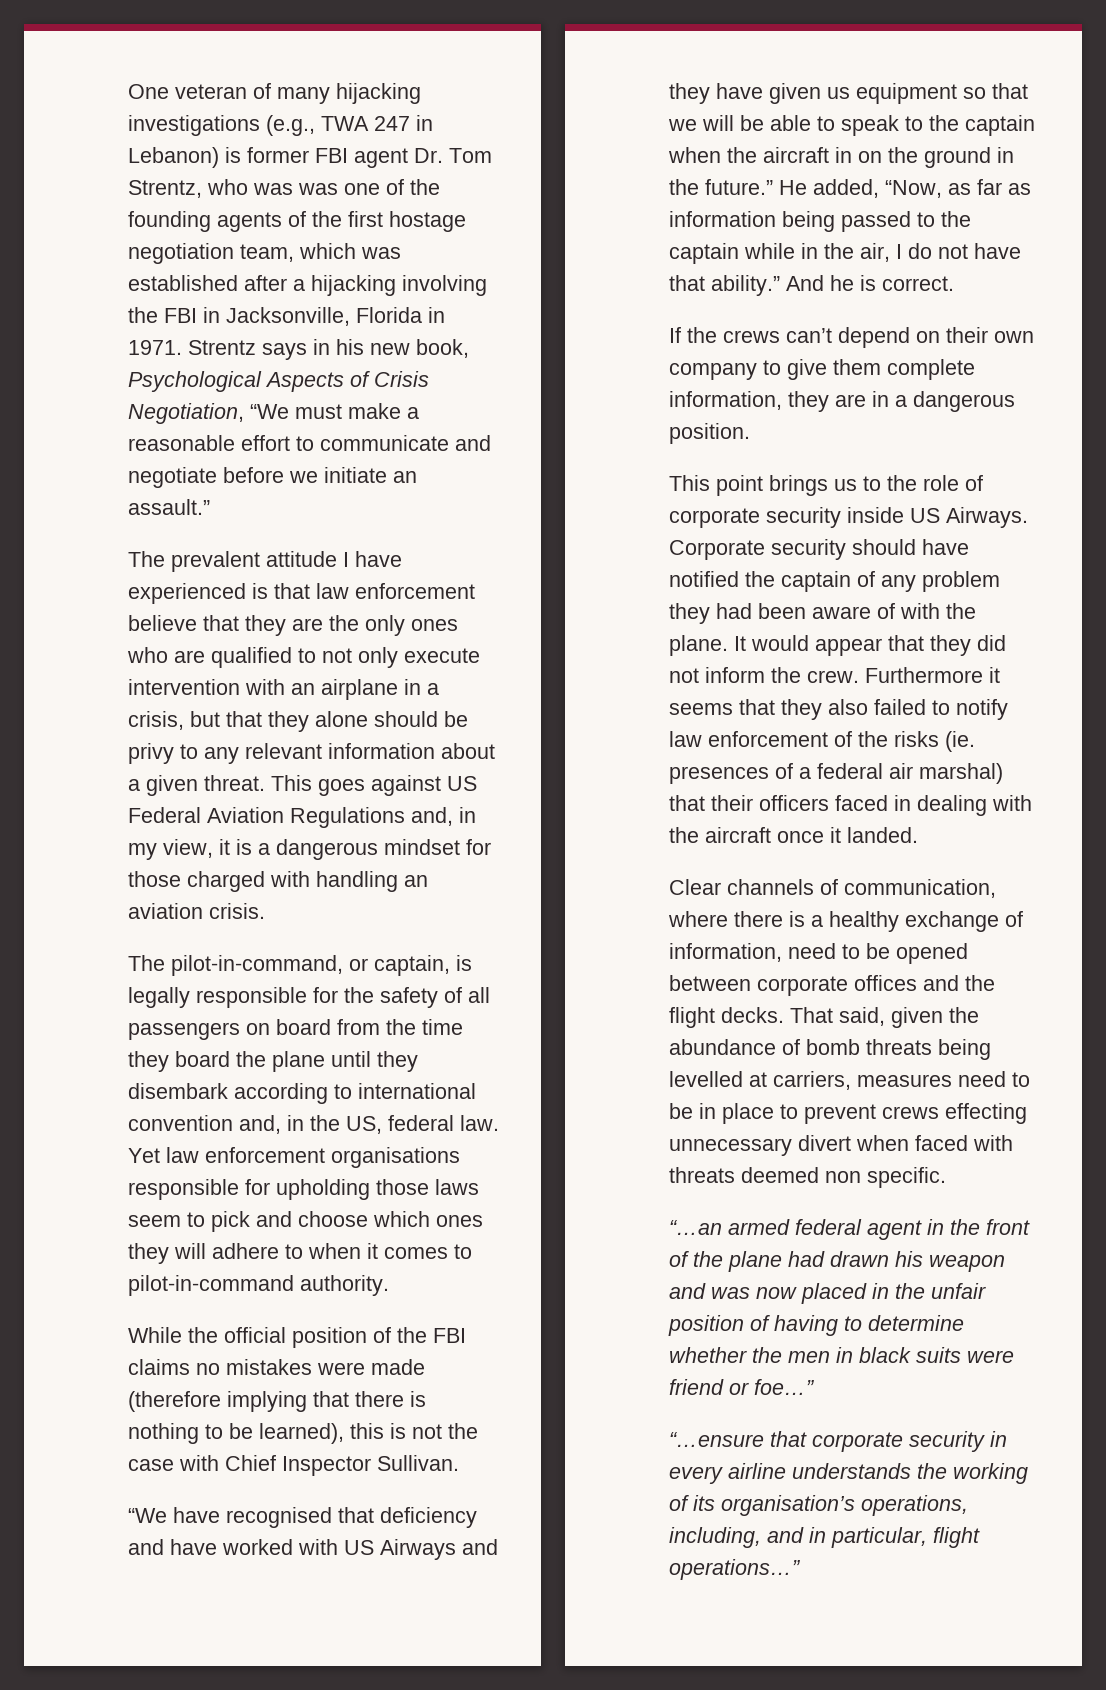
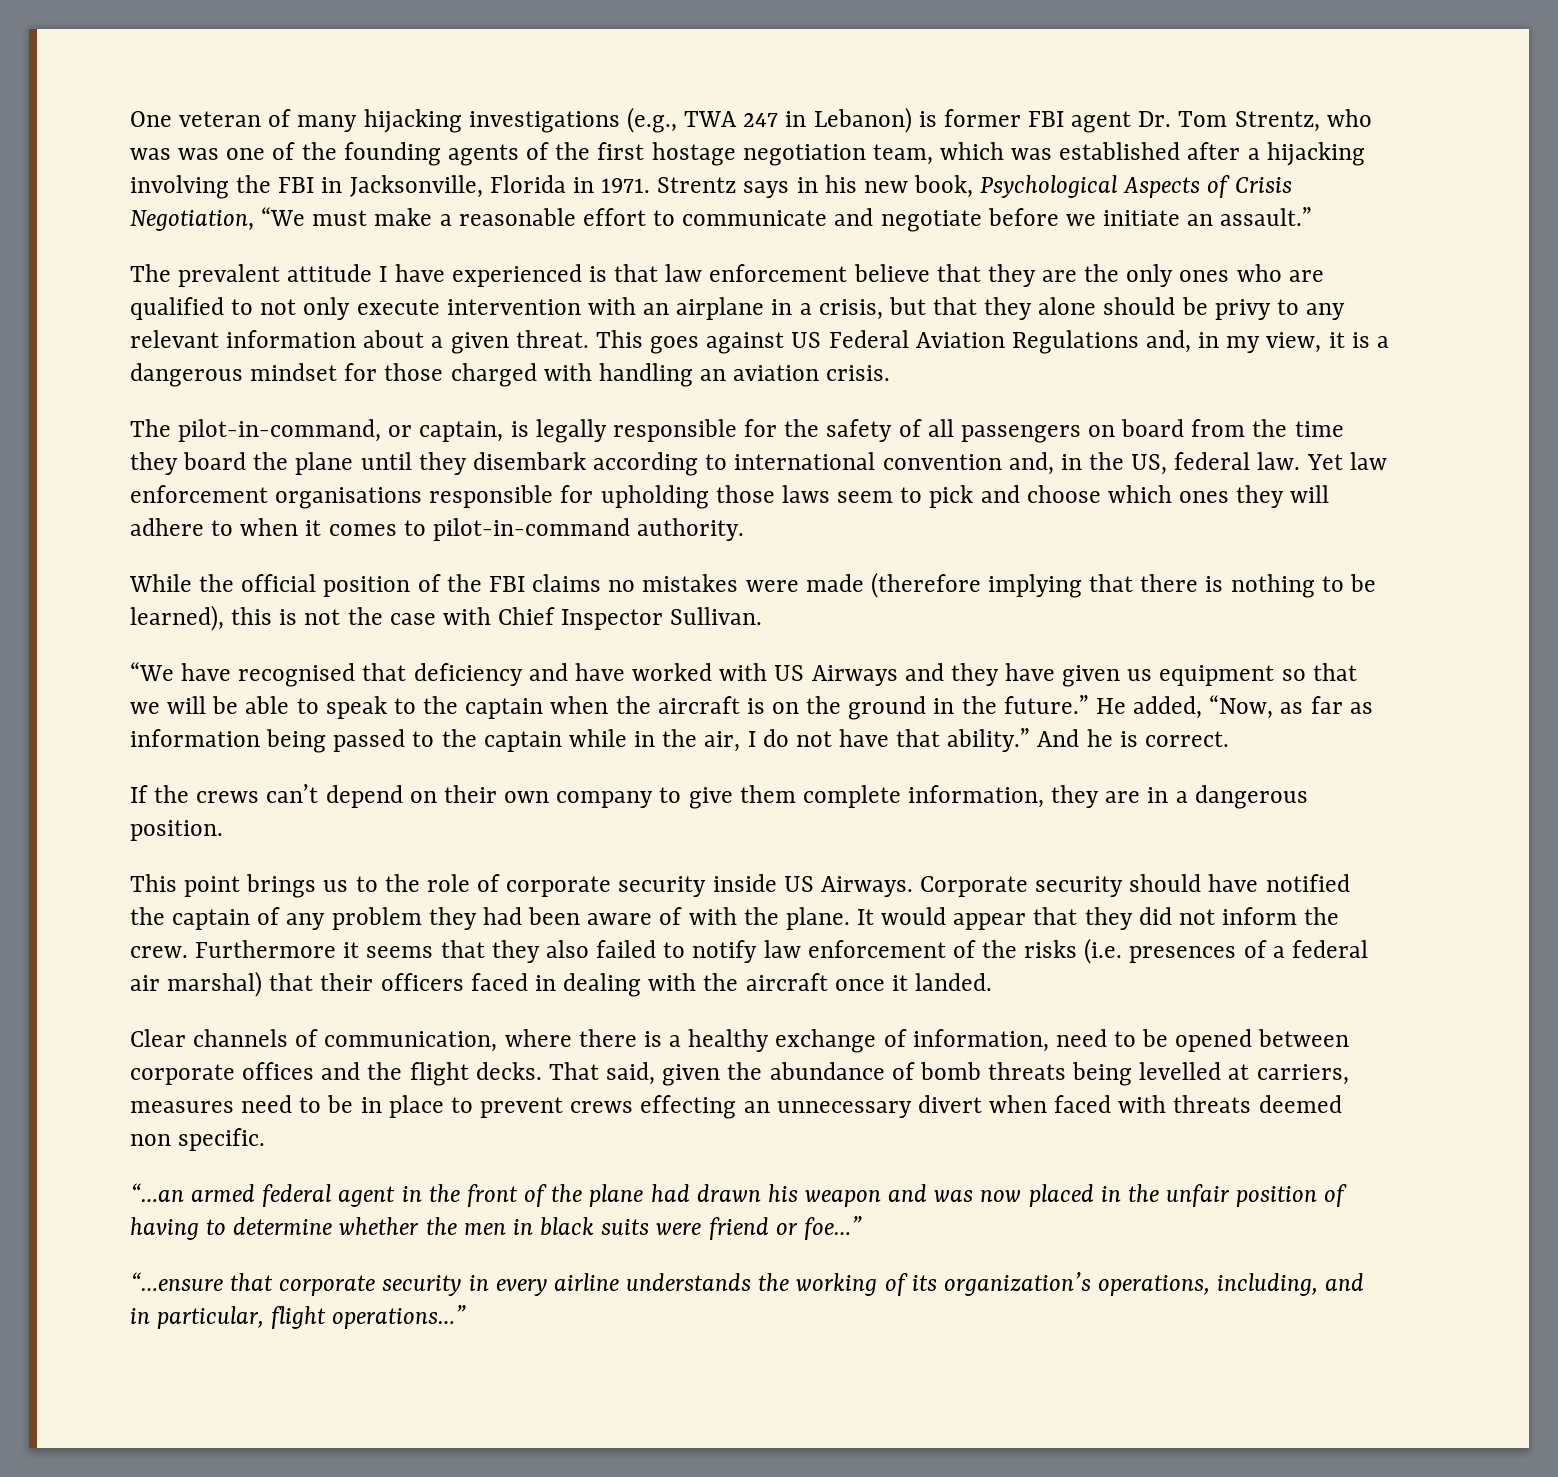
[835,147,852,163] in -> [746,698,765,714] is
[945,731,975,752] (ie. -> [1084,938,1123,964] (i.e.
(1027, 1113) none -> [743,1101,770,1113] an
[721,1495,855,1516] organisation’s -> [943,1272,1091,1296] organization’s

